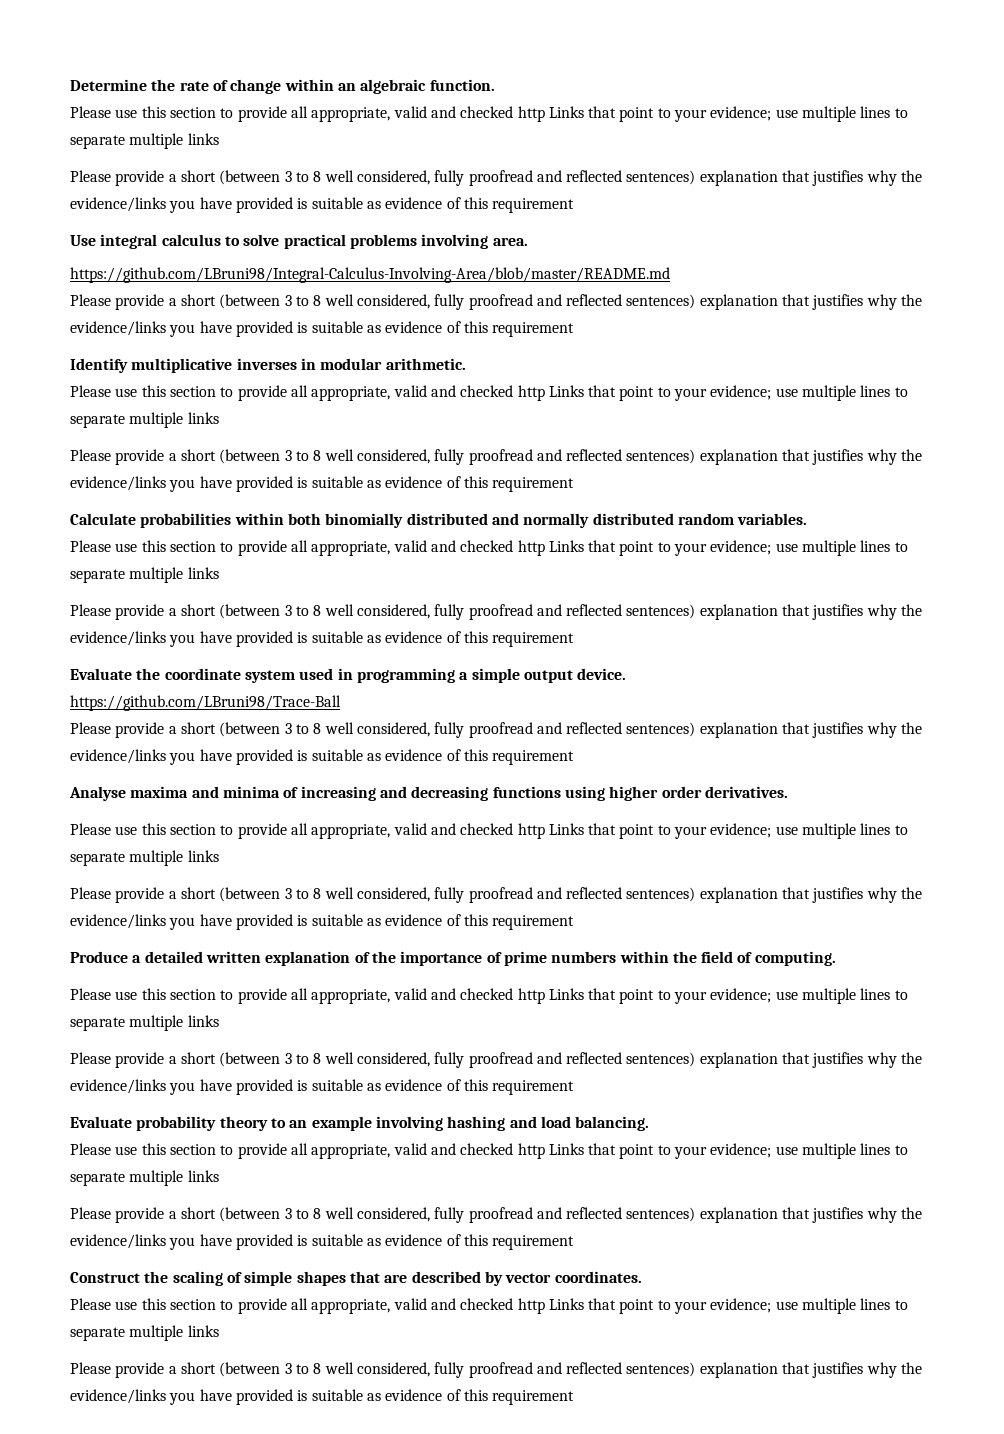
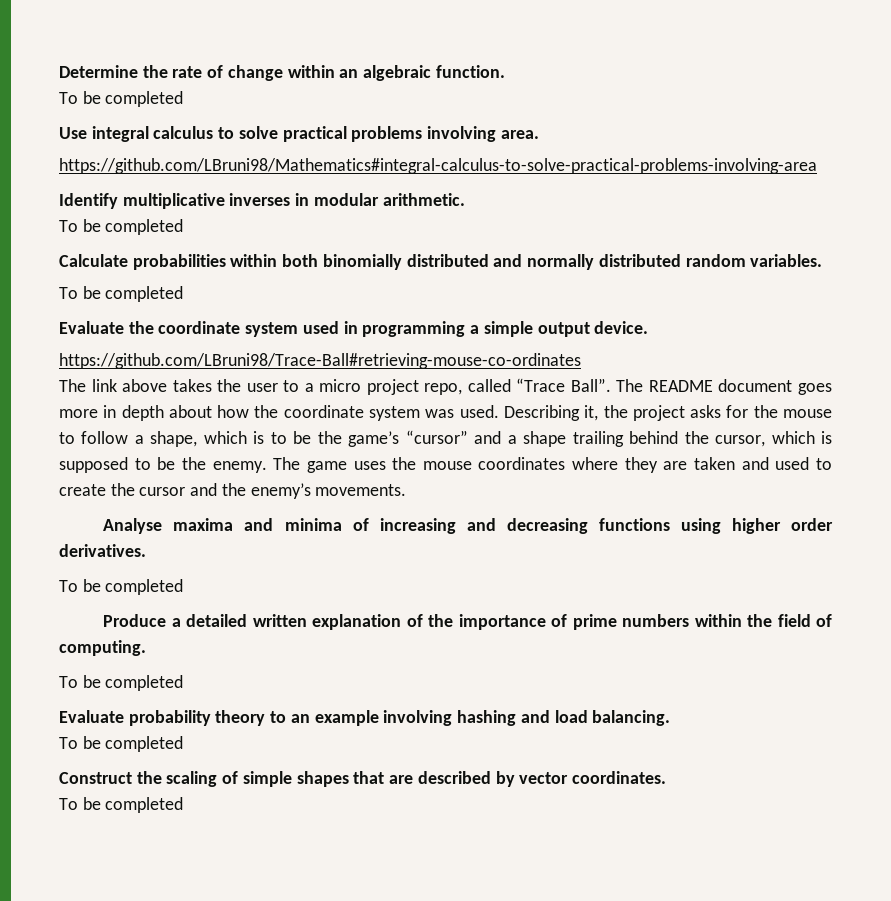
[70,106,908,122] [70,133,219,149] [70,170,923,186] [70,197,575,213] Please use this section to provide all appropriate, valid and checked http Links that point to your evidence; use multiple lines to separate multiple links // Please provide a short (between 3 to 8 well considered, fully proofread and reflected sentences) explanation that justifies why the evidence/links you have provided is suitable as evidence of this requirement -> [59,91,184,107] To be completed
[70,267,670,283] [70,294,923,310] [70,321,575,337] https://github.com/LBruni98/Integral-Calculus-Involving-Area/blob/master/README.md // Please provide a short (between 3 to 8 well considered, fully proofread and reflected sentences) explanation that justifies why the evidence/links you have provided is suitable as evidence of this requirement -> [59,158,817,174] https://github.com/LBruni98/Mathematics#integral-calculus-to-solve-practical-problems-involving-area
[70,385,908,401] [70,412,219,428] [70,449,923,465] [70,476,575,492] Please use this section to provide all appropriate, valid and checked http Links that point to your evidence; use multiple lines to separate multiple links // Please provide a short (between 3 to 8 well considered, fully proofread and reflected sentences) explanation that justifies why the evidence/links you have provided is suitable as evidence of this requirement -> [59,219,184,235] To be completed
[70,540,908,556] [70,567,219,583] [70,604,923,620] [70,631,575,647] Please use this section to provide all appropriate, valid and checked http Links that point to your evidence; use multiple lines to separate multiple links // Please provide a short (between 3 to 8 well considered, fully proofread and reflected sentences) explanation that justifies why the evidence/links you have provided is suitable as evidence of this requirement -> [59,286,184,302] To be completed
[70,695,341,711] [70,722,923,738] [70,749,575,765] https://github.com/LBruni98/Trace-Ball // Please provide a short (between 3 to 8 well considered, fully proofread and reflected sentences) explanation that justifies why the evidence/links you have provided is suitable as evidence of this requirement -> [59,353,581,369] [59,378,832,395] [59,405,832,421] [59,430,833,447] [59,457,832,473] [59,483,407,499] https://github.com/LBruni98/Trace-Ball#retrieving-mouse-co-ordinates // The link above takes the user to a micro project repo, called “Trace Ball”. The README document goes more in depth about how the coordinate system was used. Describing it, the project asks for the mouse to follow a shape, which is to be the game’s “cursor” and a shape trailing behind the cursor, which is supposed to be the enemy. The game uses the mouse coordinates where they are taken and used to create the cursor and the enemy’s movements.
[70,823,908,839] [70,850,219,866] [70,887,923,903] [70,914,575,930] Please use this section to provide all appropriate, valid and checked http Links that point to your evidence; use multiple lines to separate multiple links // Please provide a short (between 3 to 8 well considered, fully proofread and reflected sentences) explanation that justifies why the evidence/links you have provided is suitable as evidence of this requirement -> [59,579,184,595] To be completed
[70,988,908,1004] [70,1015,219,1031] [70,1052,923,1068] [70,1079,575,1095] Please use this section to provide all appropriate, valid and checked http Links that point to your evidence; use multiple lines to separate multiple links // Please provide a short (between 3 to 8 well considered, fully proofread and reflected sentences) explanation that justifies why the evidence/links you have provided is suitable as evidence of this requirement -> [59,675,184,691] To be completed
[70,1143,908,1159] [70,1170,219,1186] [70,1207,923,1223] [70,1234,575,1250] Please use this section to provide all appropriate, valid and checked http Links that point to your evidence; use multiple lines to separate multiple links // Please provide a short (between 3 to 8 well considered, fully proofread and reflected sentences) explanation that justifies why the evidence/links you have provided is suitable as evidence of this requirement -> [59,736,184,752] To be completed
[70,1298,908,1314] [70,1325,219,1341] [70,1362,923,1378] [70,1389,575,1405] Please use this section to provide all appropriate, valid and checked http Links that point to your evidence; use multiple lines to separate multiple links // Please provide a short (between 3 to 8 well considered, fully proofread and reflected sentences) explanation that justifies why the evidence/links you have provided is suitable as evidence of this requirement -> [59,797,184,813] To be completed

